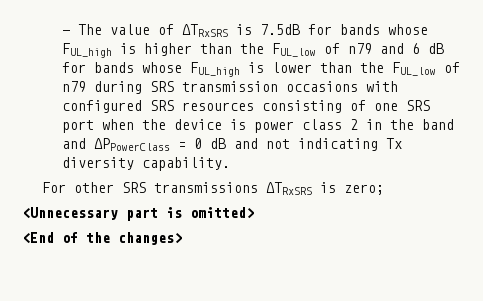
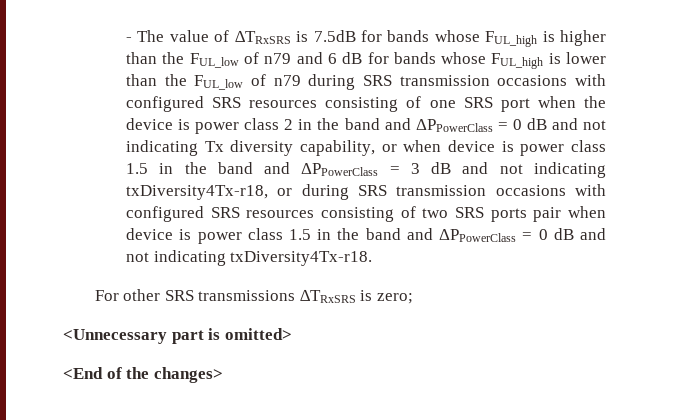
[142,157,231,171] capability. -> [300,140,607,156] [126,162,606,178] [126,184,606,200] [126,206,607,222] [126,228,606,244] [126,250,373,266] capability, or when device is power class 1.5 in the band and ΔPPowerClass = 3 dB and not indicating txDiversity4Tx-r18, or during SRS transmission occasions with configured SRS resources consisting of two SRS ports pair when device is power class 1.5 in the band and ΔPPowerClass = 0 dB and not indicating txDiversity4Tx-r18.

